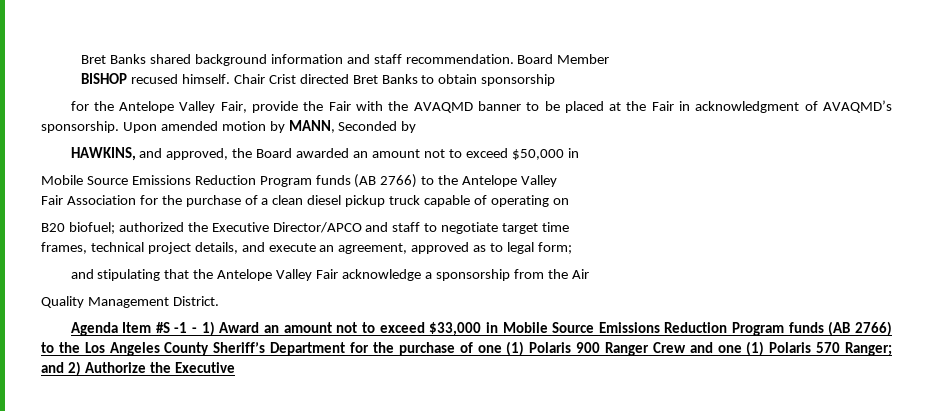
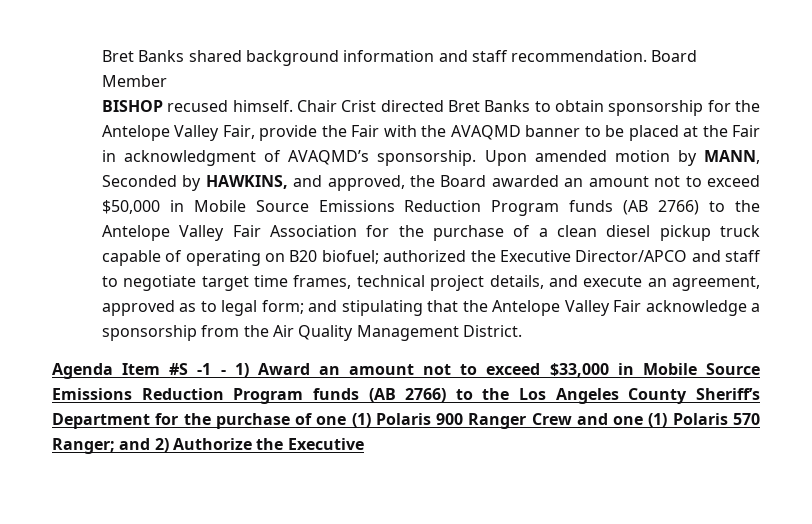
(556, 80) // -> (704, 108) none
(417, 127) // -> (202, 183) none
(579, 153) // -> (184, 206) none
(558, 181) // -> (225, 233) none
(569, 201) // -> (286, 257) none
(570, 227) // -> (289, 281) none
(572, 248) // -> (304, 307) none
(589, 274) // -> (294, 331) none

